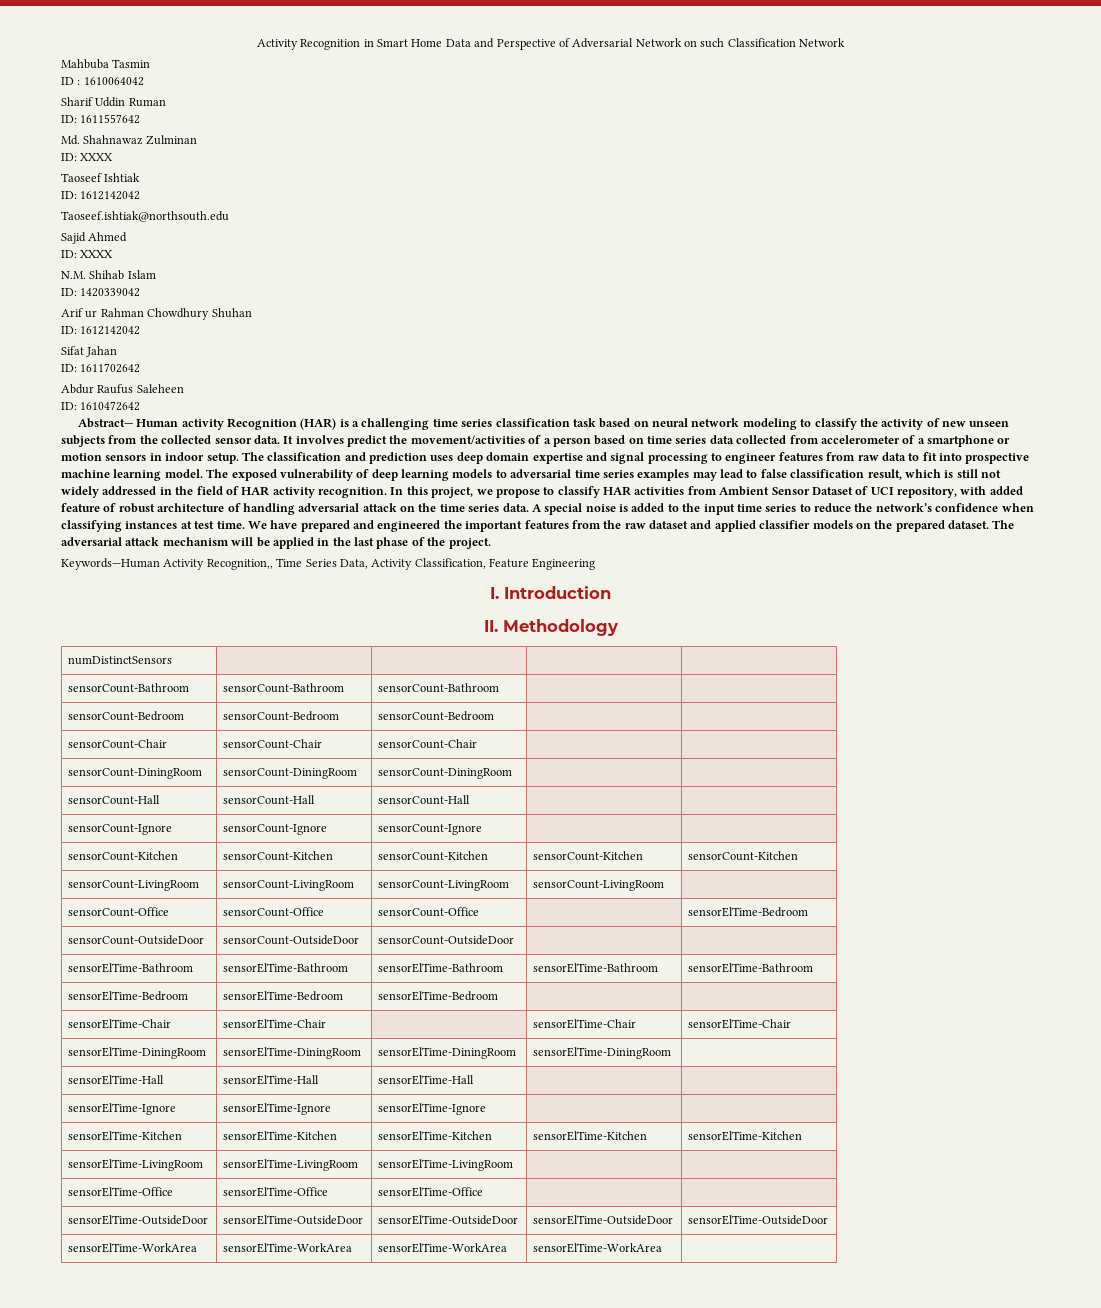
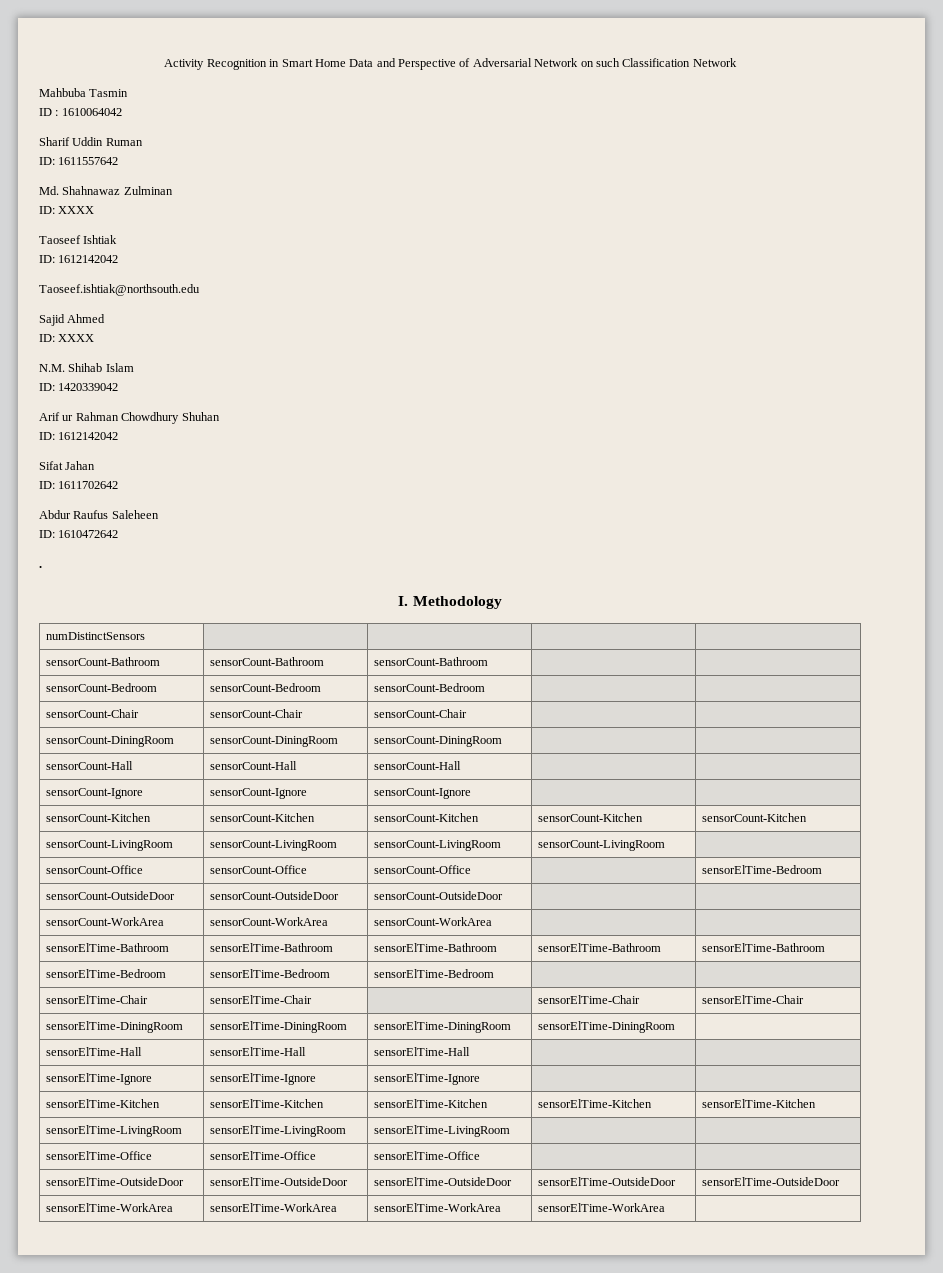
[77,418,1010,430] [61,435,1011,447] [61,452,1030,464] [61,469,1001,481] [61,486,1023,498] [61,503,1034,515] [61,520,1015,532] [61,537,491,549] [61,558,596,570] [490,586,611,599] [483,620,498,632] Abstract— Human activity Recognition (HAR) is a challenging time series classification task based on neural network modeling to classify the activity of new unseen subjects from the collected sensor data. It involves predict the movement/activities of a person based on time series data collected from accelerometer of a smartphone or motion sensors in indoor setup. The classification and prediction uses deep domain expertise and signal processing to engineer features from raw data to fit into prospective machine learning model. The exposed vulnerability of deep learning models to adversarial time series examples may lead to false classification result, which is still not widely addressed in the field of HAR activity recognition. In this project, we propose to classify HAR activities from Ambient Sensor Dataset of UCI repository, with added feature of robust architecture of handling adversarial attack on the time series data. A special noise is added to the input time series to reduce the network’s confidence when classifying instances at test time. We have prepared and engineered the important features from the raw dataset and applied classifier models on the prepared dataset. The adversarial attack mechanism will be applied in the last phase of the project. // Keywords—Human Activity Recognition,, Time Series Data, Activity Classification, Feature Engineering // I. Introduction // II. -> [39,565,42,568] [398,596,409,606] . // I.
(515, 940) none -> [46,917,165,926] [210,917,329,926] [374,917,493,926] // sensorCount-WorkArea | sensorCount-WorkArea | sensorCount-WorkArea | |

